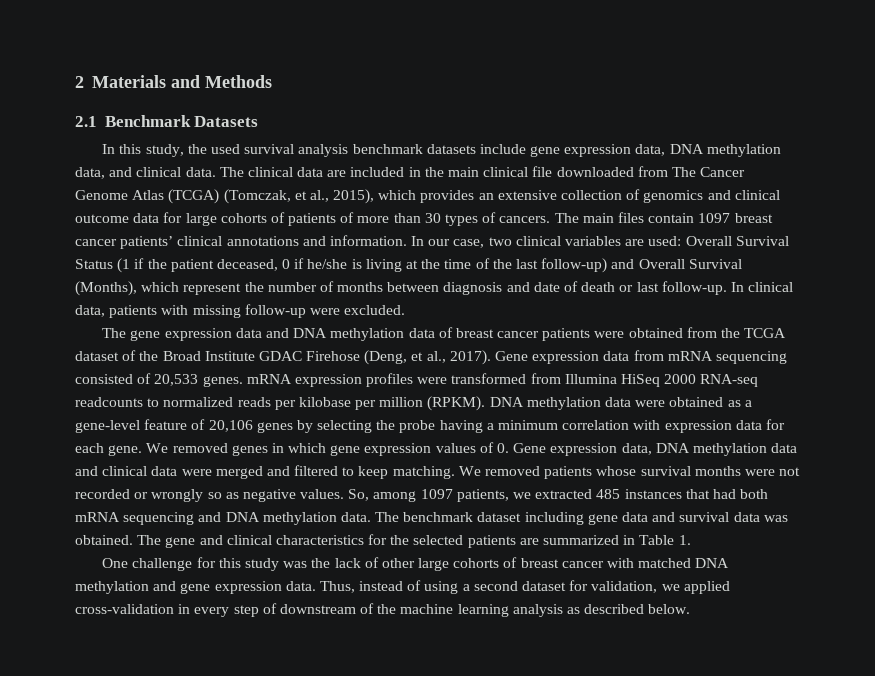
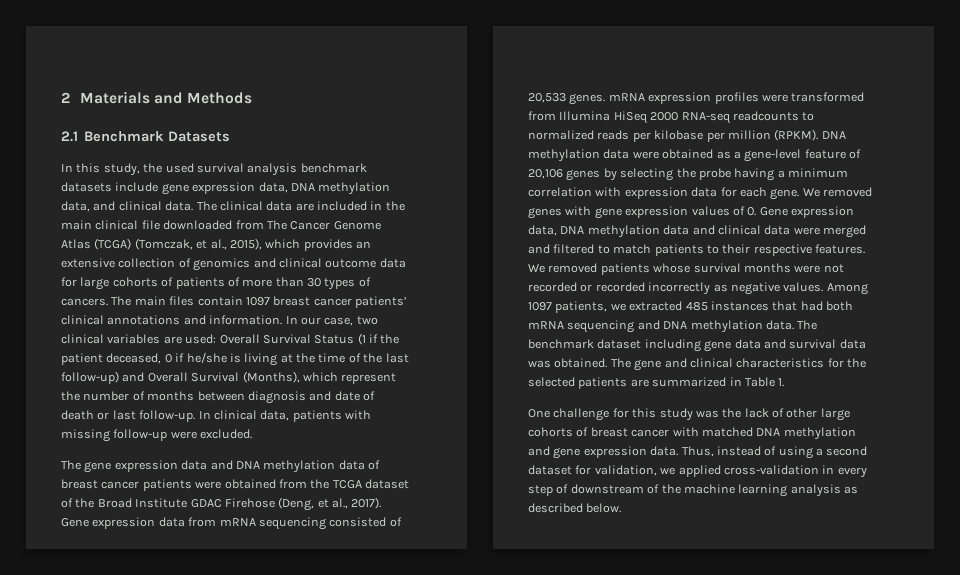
[271,443,327,453] in which -> [565,206,592,216] with
[358,466,455,479] keep matching. -> [613,244,865,256] match patients to their respective features.
[151,489,222,502] wrongly so -> [595,282,711,295] recorded incorrectly
[348,489,417,502] So, among -> [826,283,868,295] Among

